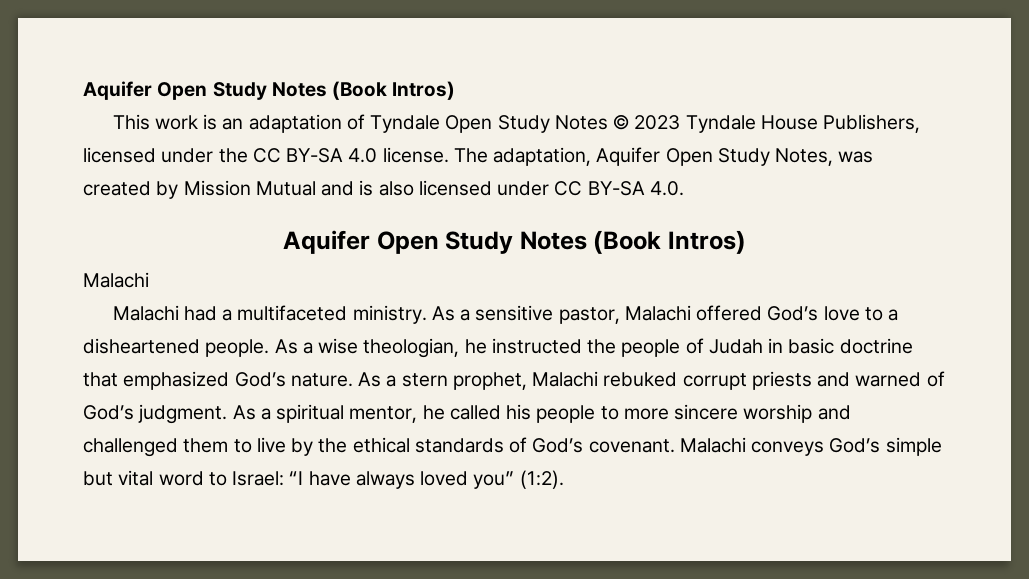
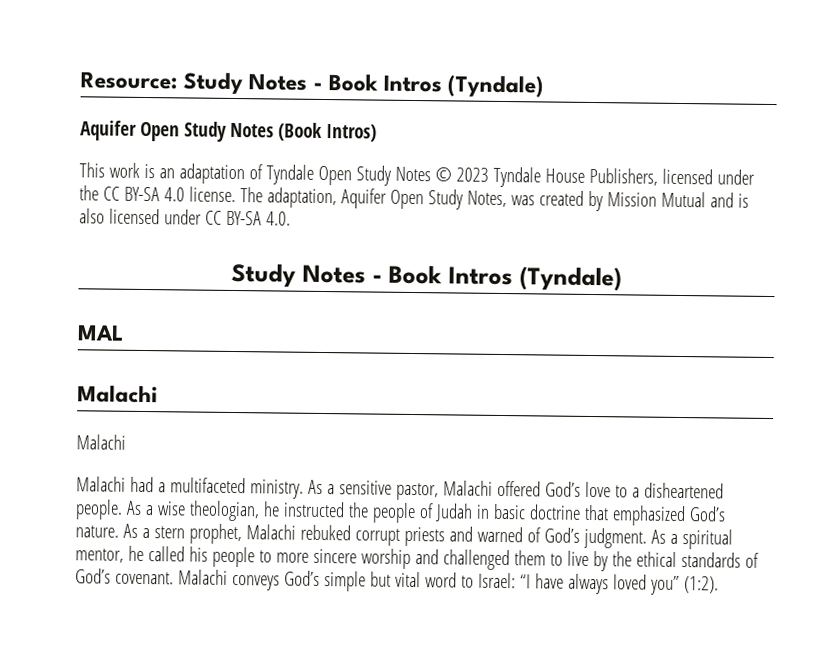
(83, 90) none -> [80,71,545,98] Resource: Study Notes - Book Intros (Tyndale) //
[282,230,747,254] Aquifer Open Study Notes (Book Intros) -> [231,262,622,292] [77,324,124,341] [77,385,158,404] Study Notes - Book Intros (Tyndale) // MAL // Malachi

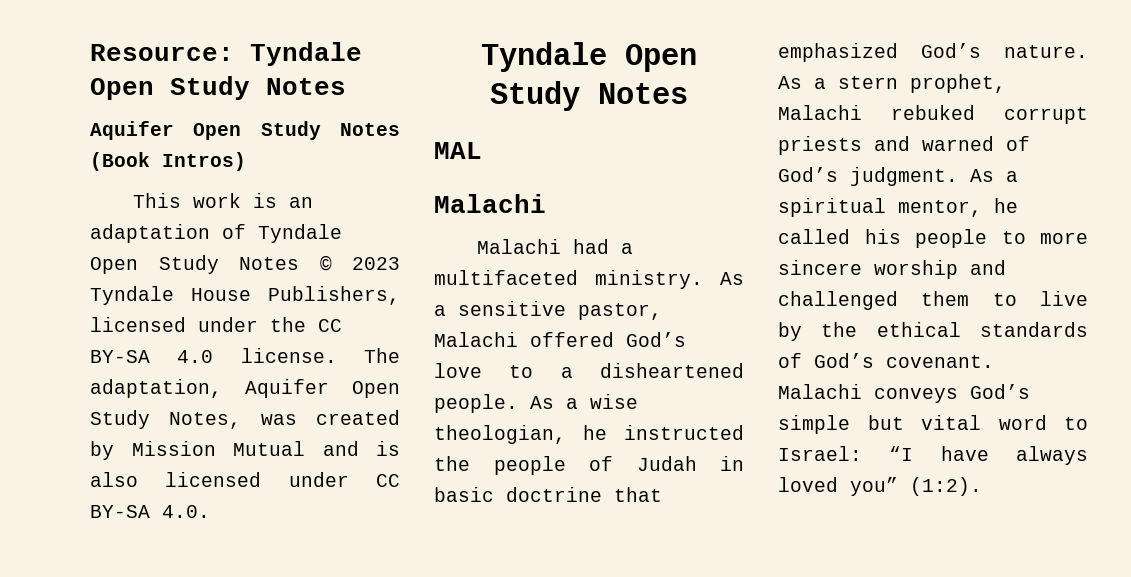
[183,72,545,98] Study Notes - Book Intros (Tyndale) -> [250,42,362,66] [90,76,346,100] Tyndale Open Study Notes
[231,262,622,292] Study Notes - Book Intros (Tyndale) -> [481,42,697,72] [490,81,688,111] Tyndale Open Study Notes
[76,476,126,492] // Malachi -> (562, 246) none

